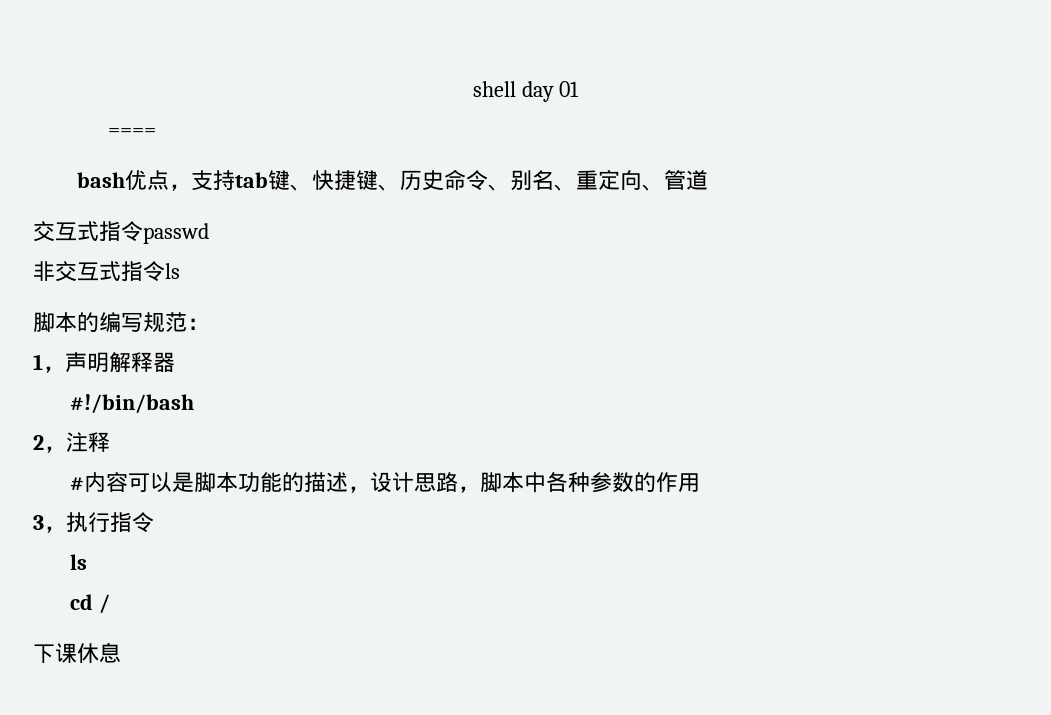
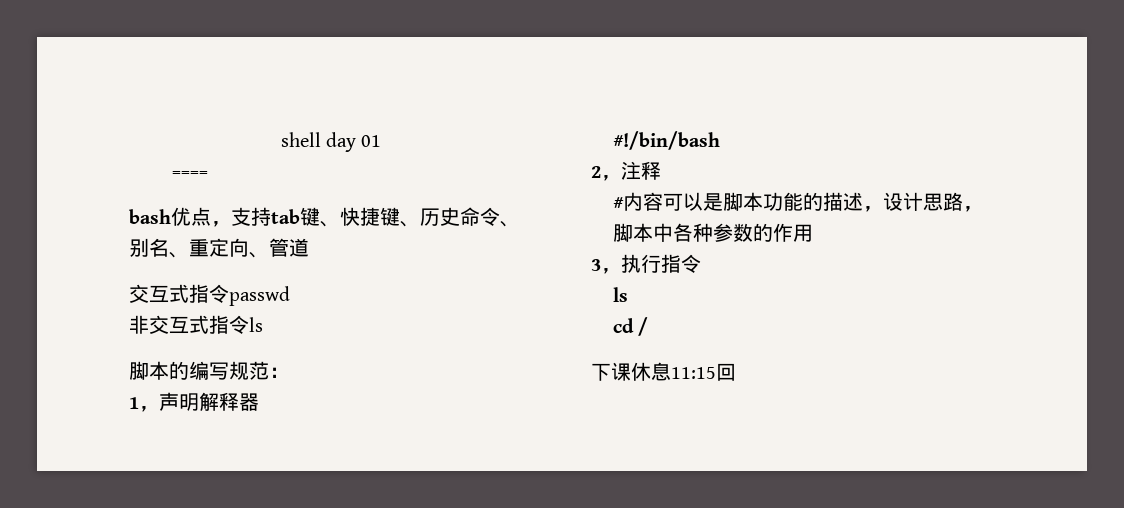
(121, 652) none -> [671,363,736,381] 11:15回

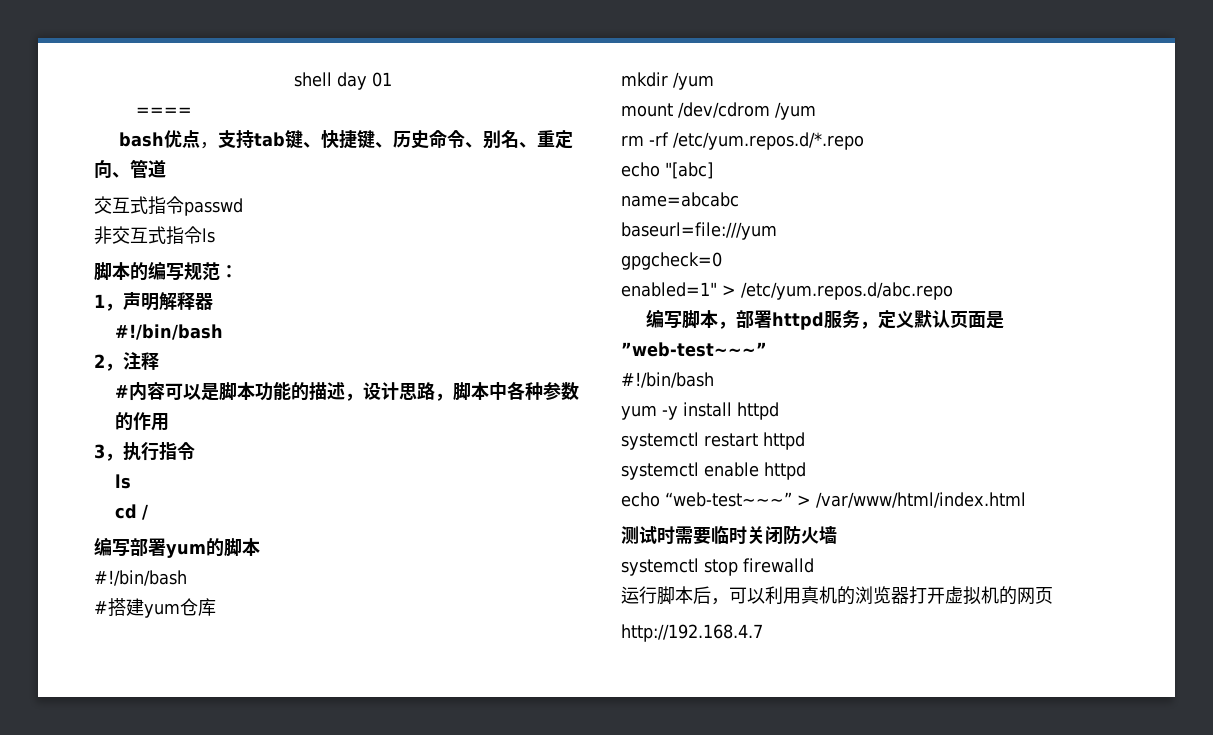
[591,362,736,381] 下课休息11:15回 -> [94,537,260,558] [94,570,187,586] [94,598,216,618] [621,72,714,90] [621,102,816,120] [621,132,864,150] [621,162,713,179] [621,192,739,207] [621,222,777,240] [621,252,722,270] [621,282,953,300] [645,309,1004,330] [621,342,767,357] [621,372,714,388] [621,402,779,420] [621,432,805,450] [621,462,806,480] [621,492,1026,508] [621,525,837,545] [621,558,814,576] [621,586,1053,605] [621,624,763,642] 编写部署yum的脚本 // #!/bin/bash // #搭建yum仓库 // mkdir /yum // mount /dev/cdrom /yum // rm -rf /etc/yum.repos.d/*.repo // echo "[abc] // name=abcabc // baseurl=file:///yum // gpgcheck=0 // enabled=1" > /etc/yum.repos.d/abc.repo // 编写脚本，部署httpd服务，定义默认页面是”web-test~~~” // #!/bin/bash // yum -y install httpd // systemctl restart httpd // systemctl enable httpd // echo “web-test~~~” > /var/www/html/index.html // 测试时需要临时关闭防火墙 // systemctl stop firewalld // 运行脚本后，可以利用真机的浏览器打开虚拟机的网页 // http://192.168.4.7

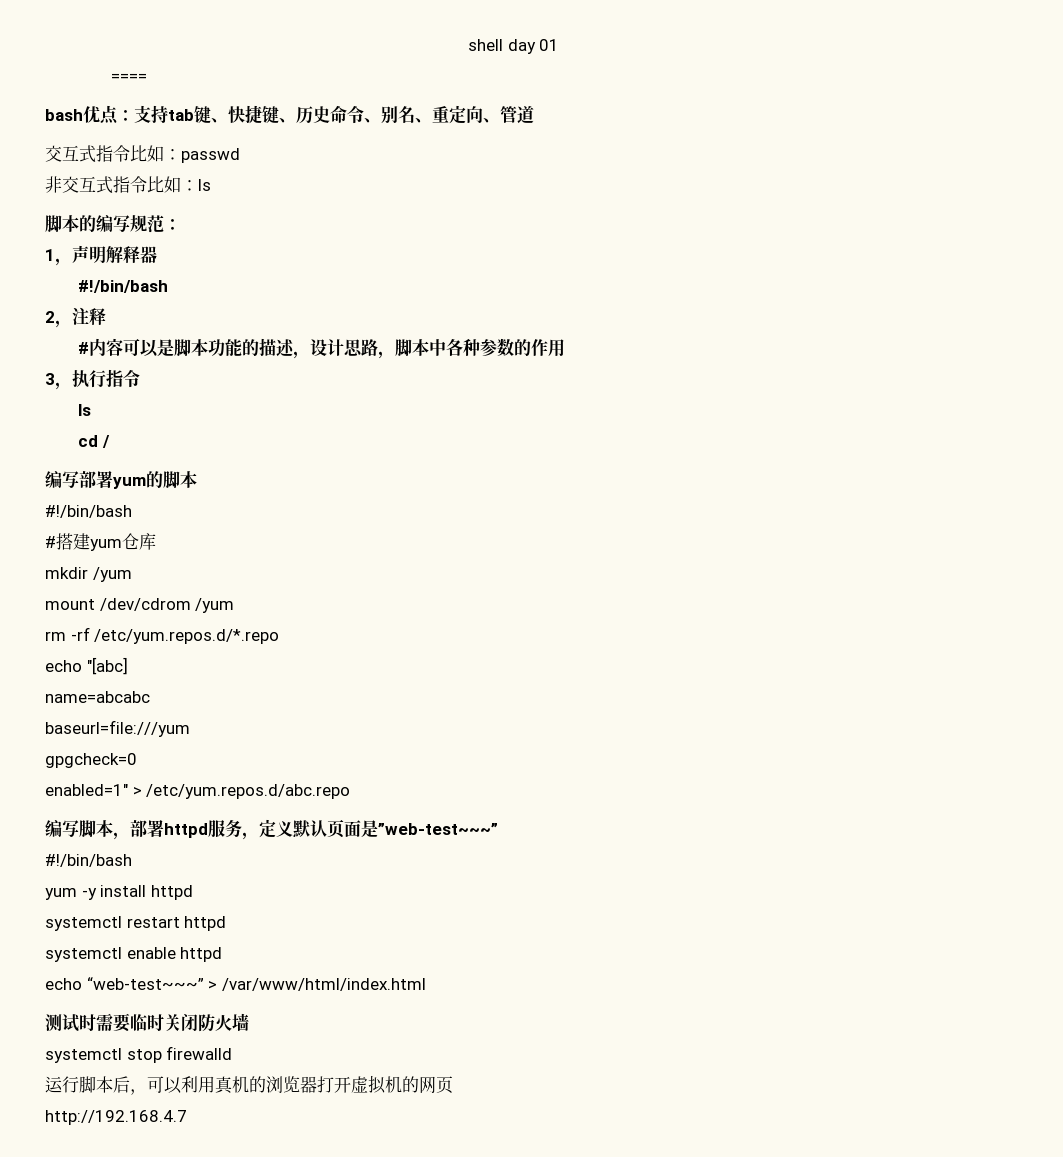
[199,142,218,149] ， -> [117,110,134,121] ：
(184, 205) none -> [130,145,181,162] 比如：
(202, 235) none -> [147,176,198,193] 比如：

